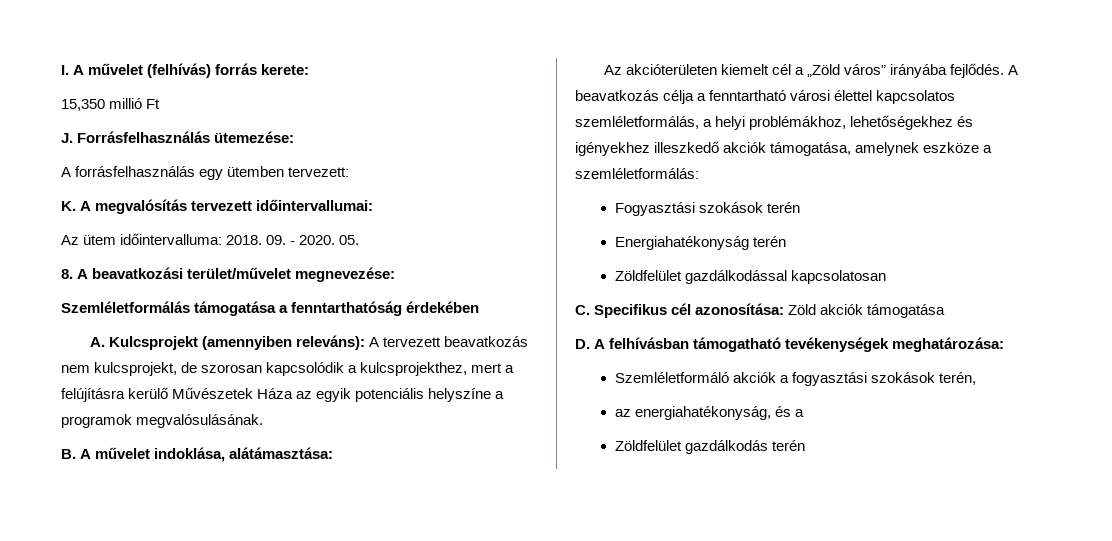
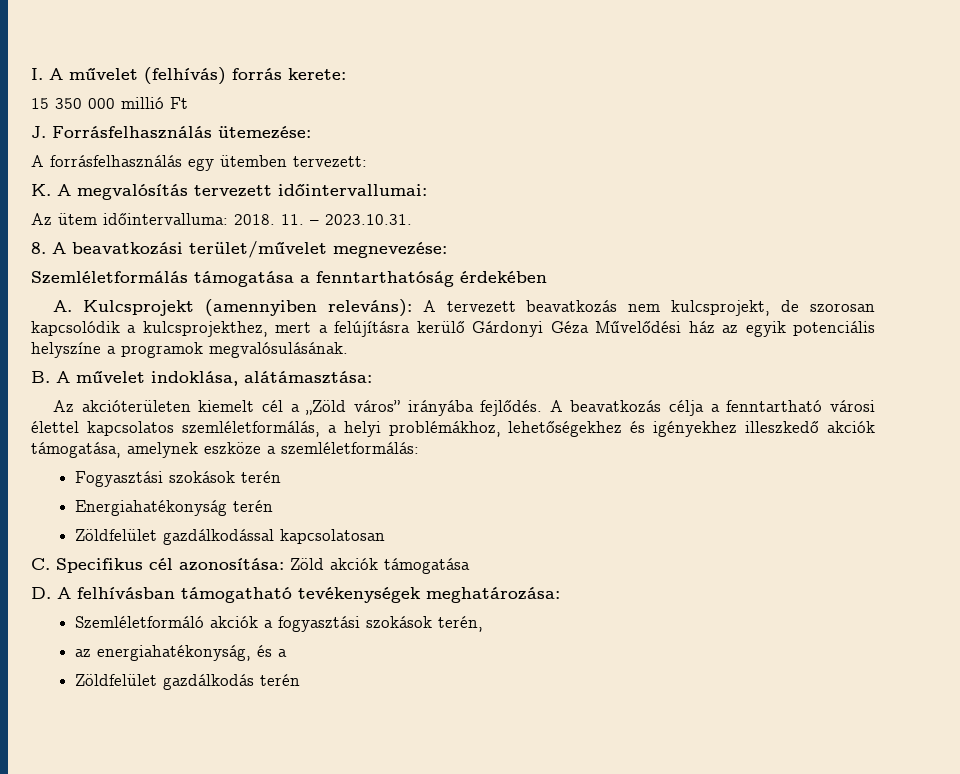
[61,99,105,111] 15,350 -> [31,98,115,109] 15 350 000
[266,235,360,245] 09. - 2020. 05. -> [281,214,412,225] 11. – 2023.10.31.
[172,387,294,399] Művészetek Háza -> [472,321,715,337] Gárdonyi Géza Művelődési ház

